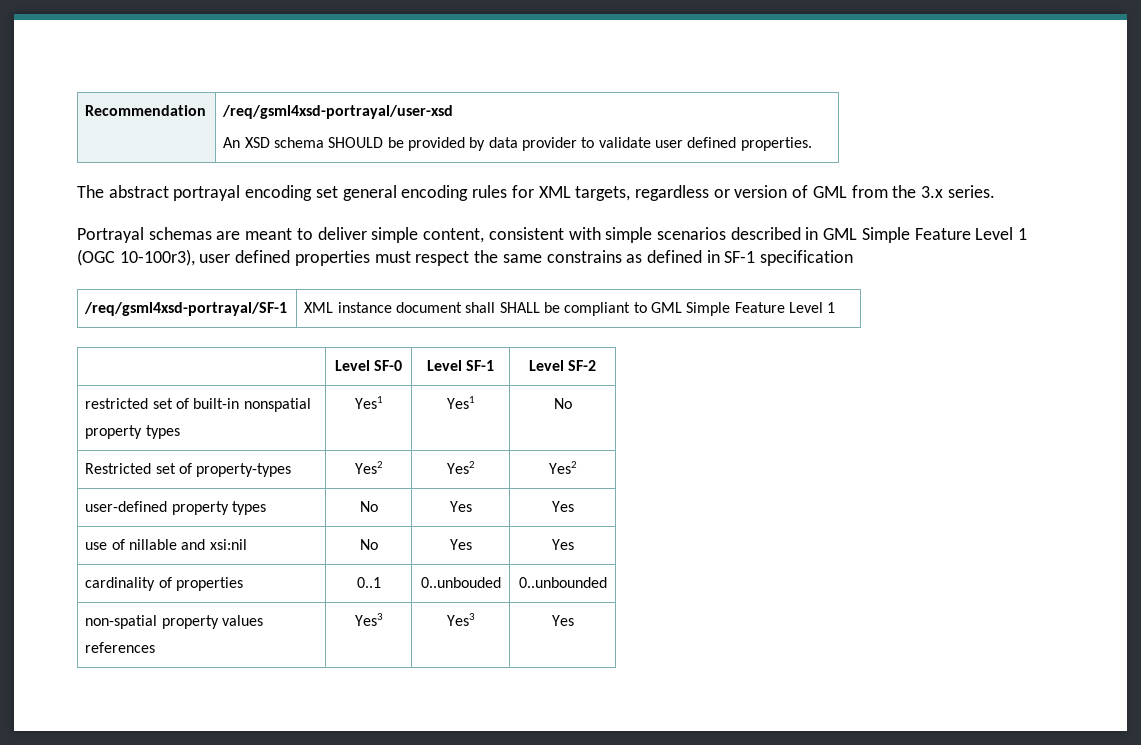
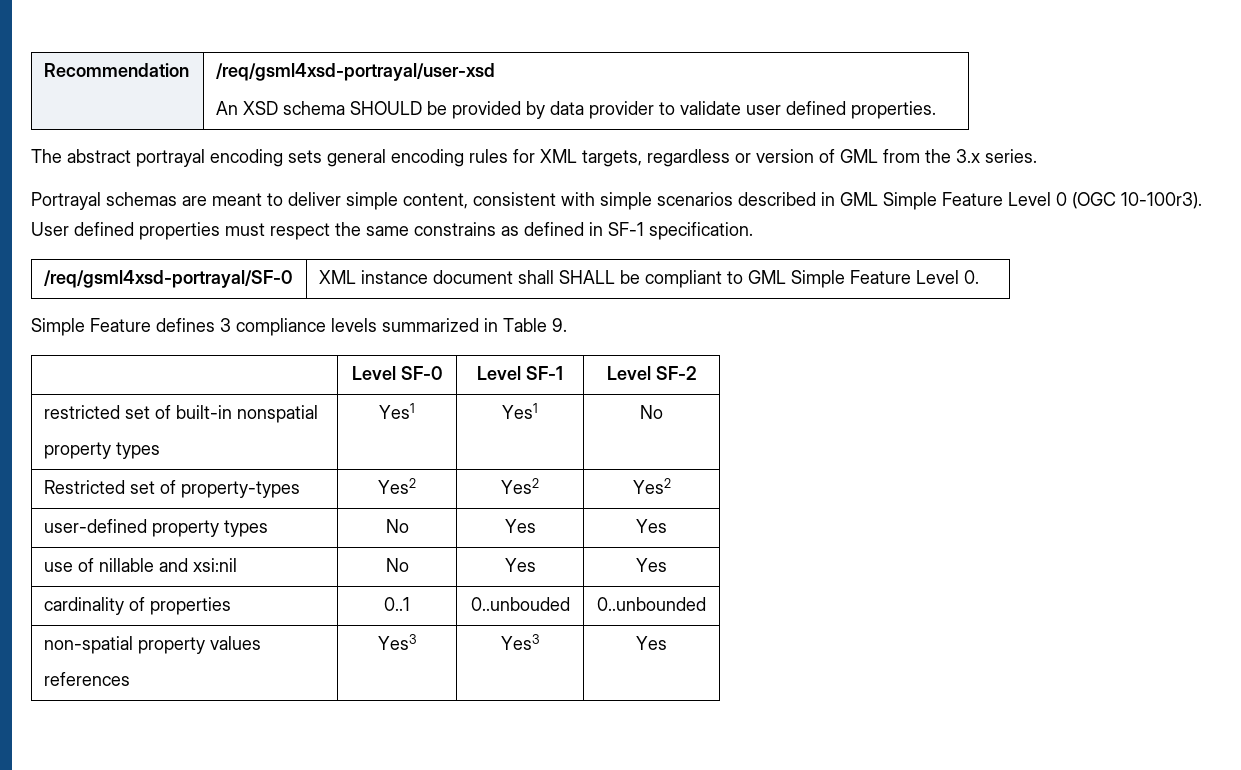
[315,186,338,198] set -> [288,150,322,163] sets
[1018,228,1028,240] [77,249,231,266] 1 (OGC 10-100r3), user -> [1056,192,1202,209] [31,222,69,236] 0 (OGC 10-100r3). User
[760,250,854,266] [84,302,288,316] specification // /req/gsml4xsd-portrayal/SF-1 -> [649,222,753,240] [44,270,293,288] specification. // /req/gsml4xsd-portrayal/SF-0
[827,302,836,313] 1 -> [964,270,980,284] [31,318,567,336] 0. // Simple Feature defines 3 compliance levels summarized in Table 9.

